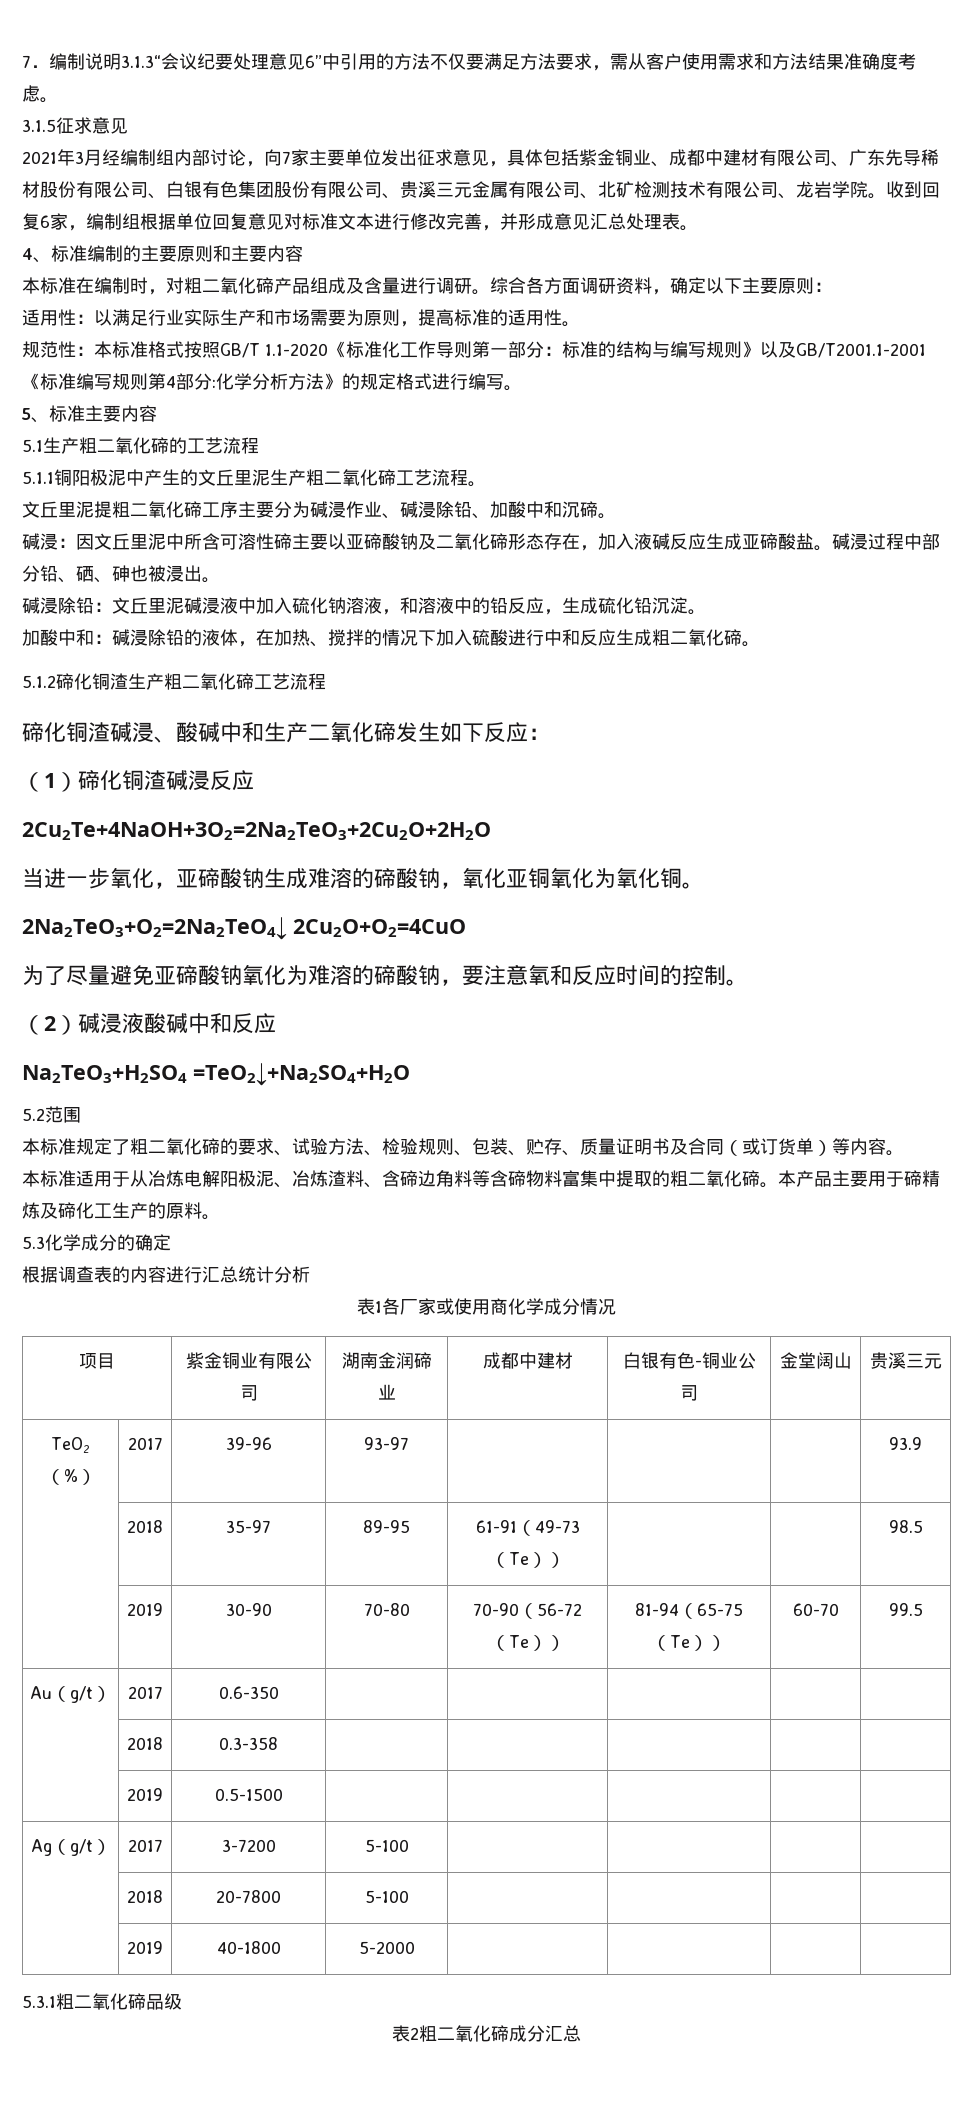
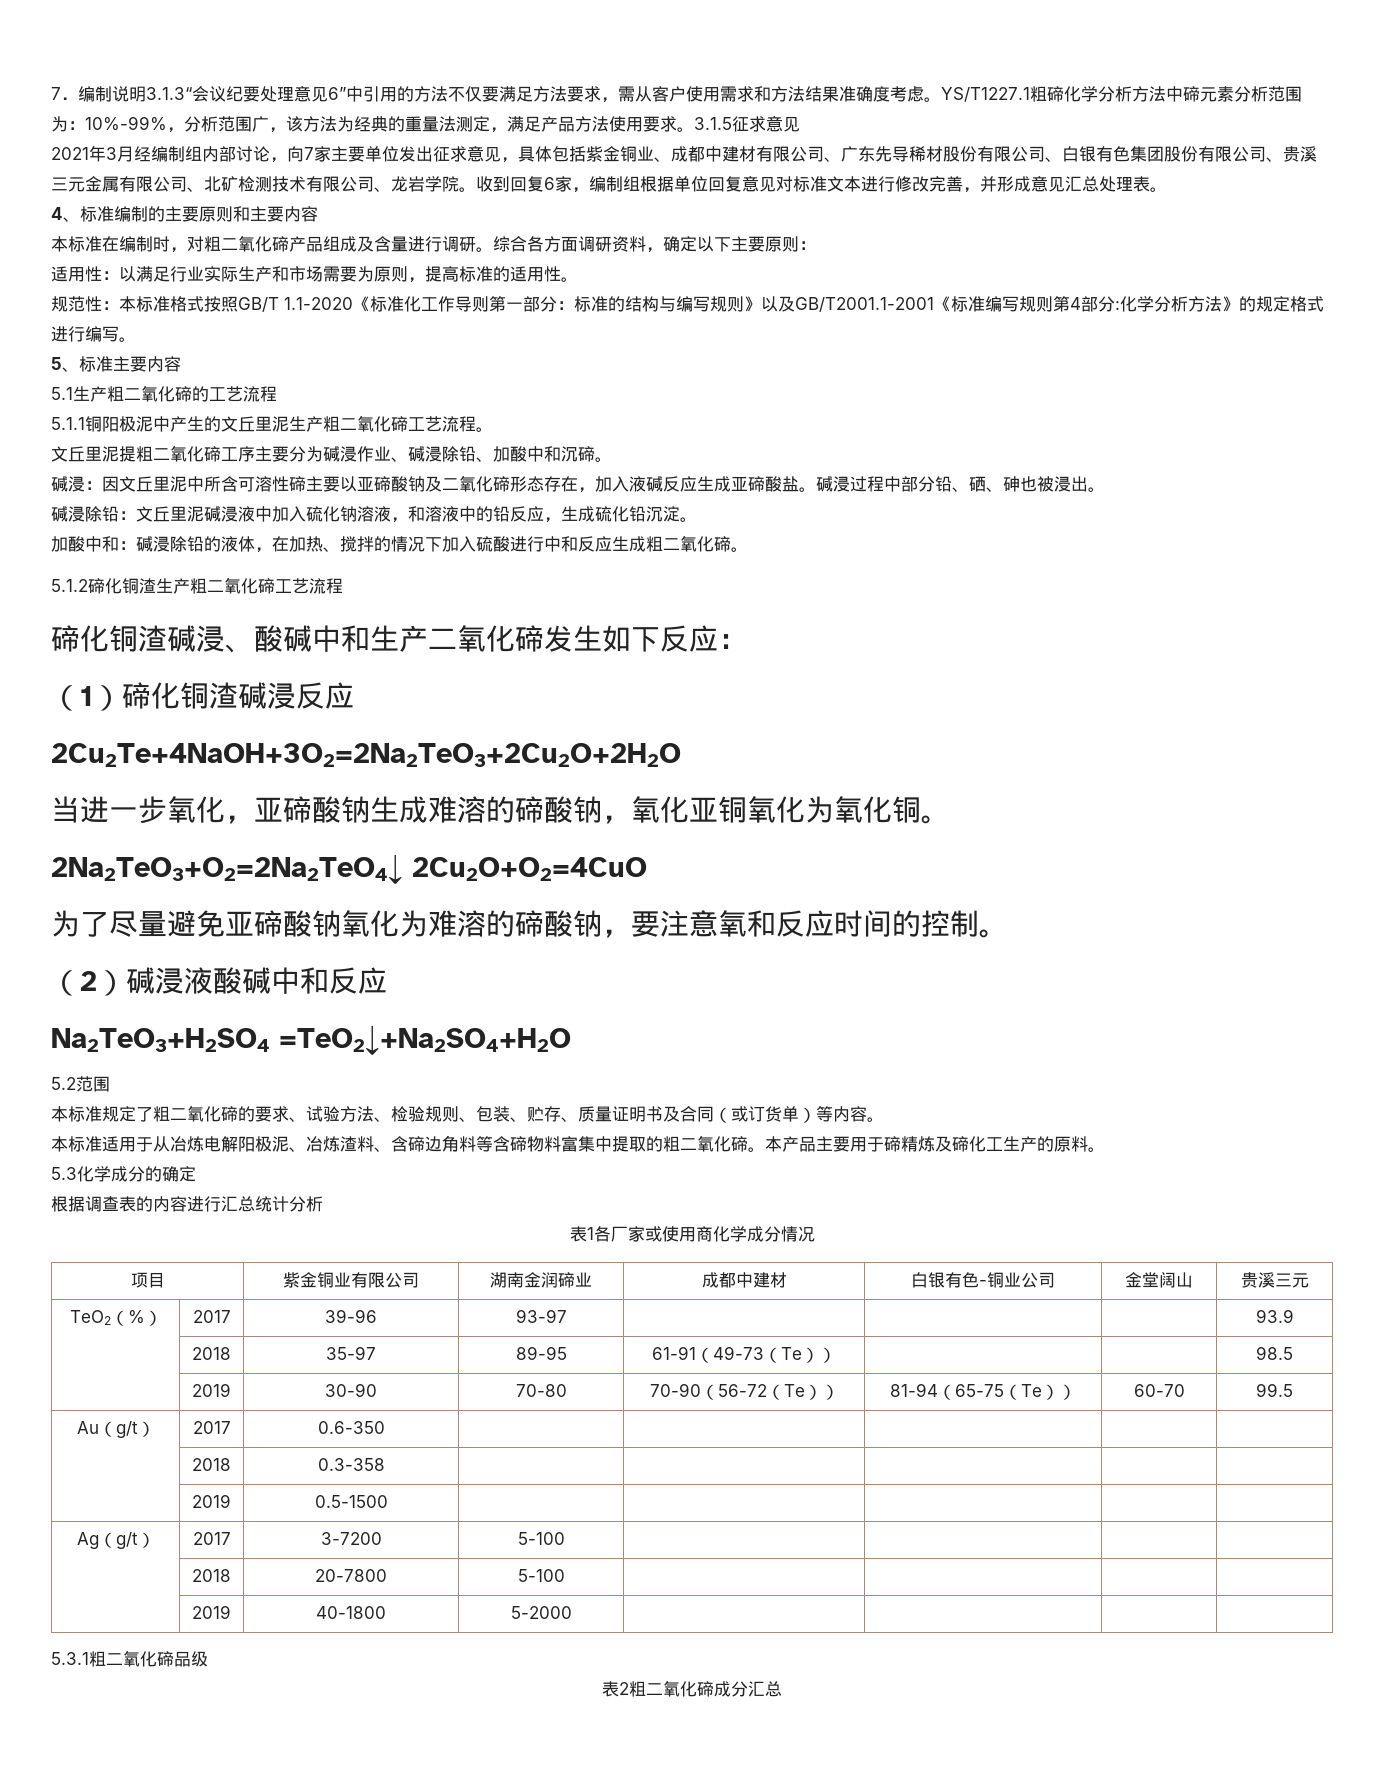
(58, 100) // -> [941,86,1302,102] [51,116,694,133] YS/T1227.1粗碲化学分析方法中碲元素分析范围为：10%-99%，分析范围广，该方法为经典的重量法测定，满足产品方法使用要求。

